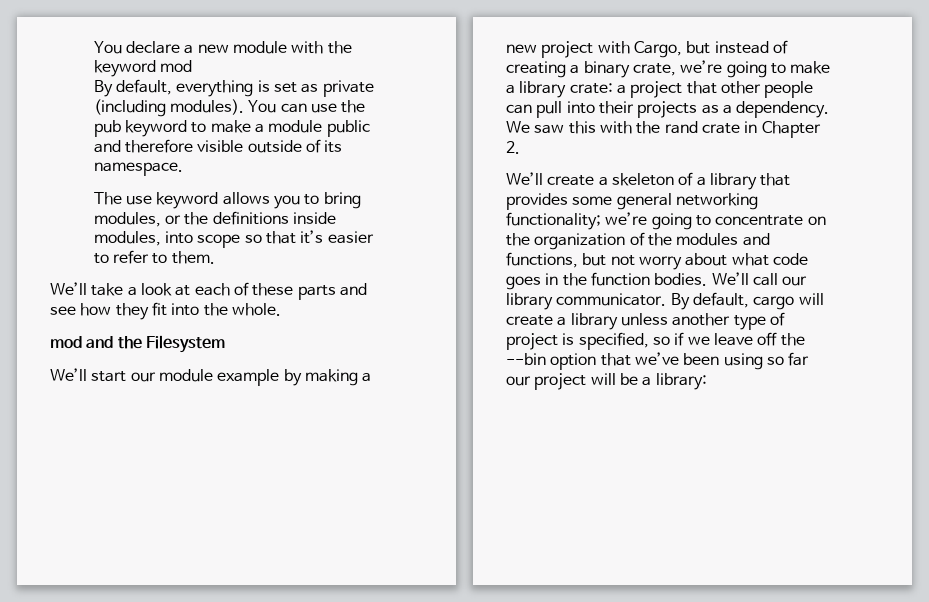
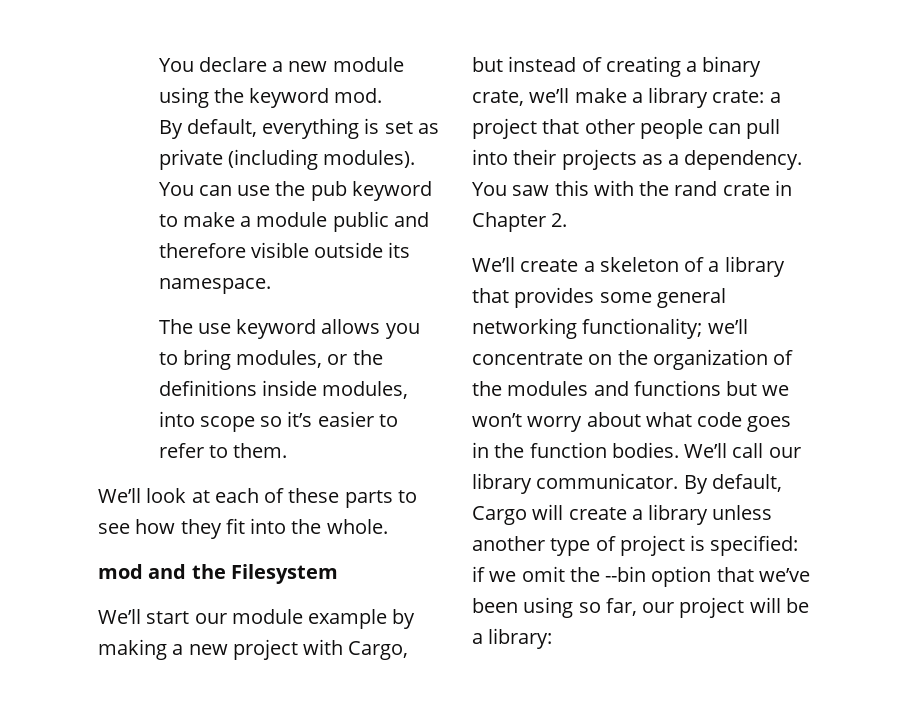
[291,41,324,54] with -> [158,87,209,108] using
[159,60,192,72] mod -> [334,88,383,103] mod.
[305,139,321,153] of -> (384, 250) none
[265,231,296,244] that -> (283, 421) none
[91,283,137,296] take a -> (141, 495) none
[339,283,367,296] and -> [397,490,417,503] to
[680,60,786,78] we’re going to -> [529,88,570,103] we’ll
[506,121,530,133] We -> [472,182,507,196] You
[605,212,711,230] we’re going to -> [707,319,748,334] we’ll
[506,252,635,268] functions, but not -> [633,380,790,396] [472,413,522,427] functions but we won’t
[753,296,795,310] cargo -> [472,506,527,525] Cargo
[578,332,778,350] specified, so if we leave off -> [710,535,799,556] [472,566,565,582] specified: if we omit
[788,352,810,366] far -> [605,598,637,616] far,

